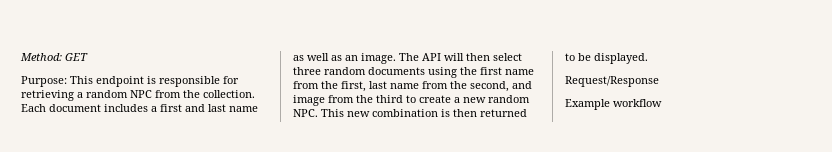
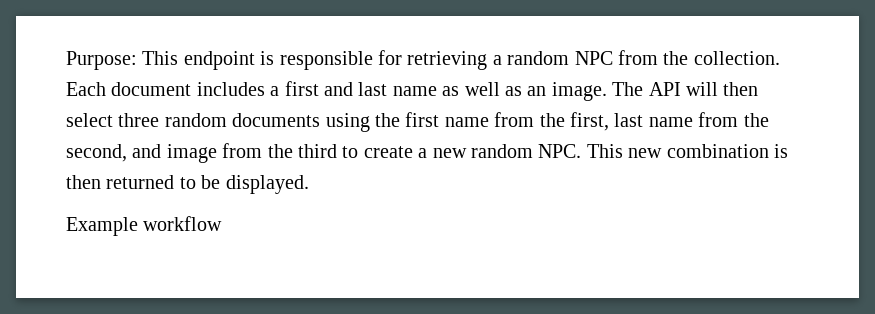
[20,53,88,61] Method: GET // -> (66, 60) none
[565,76,659,87] // Request/Response -> (309, 184) none

